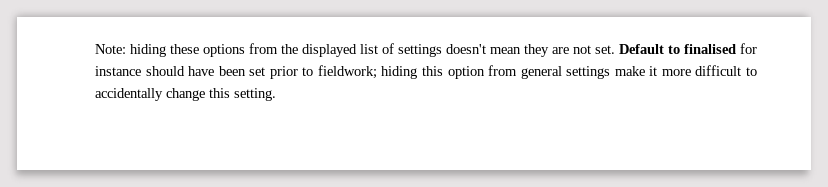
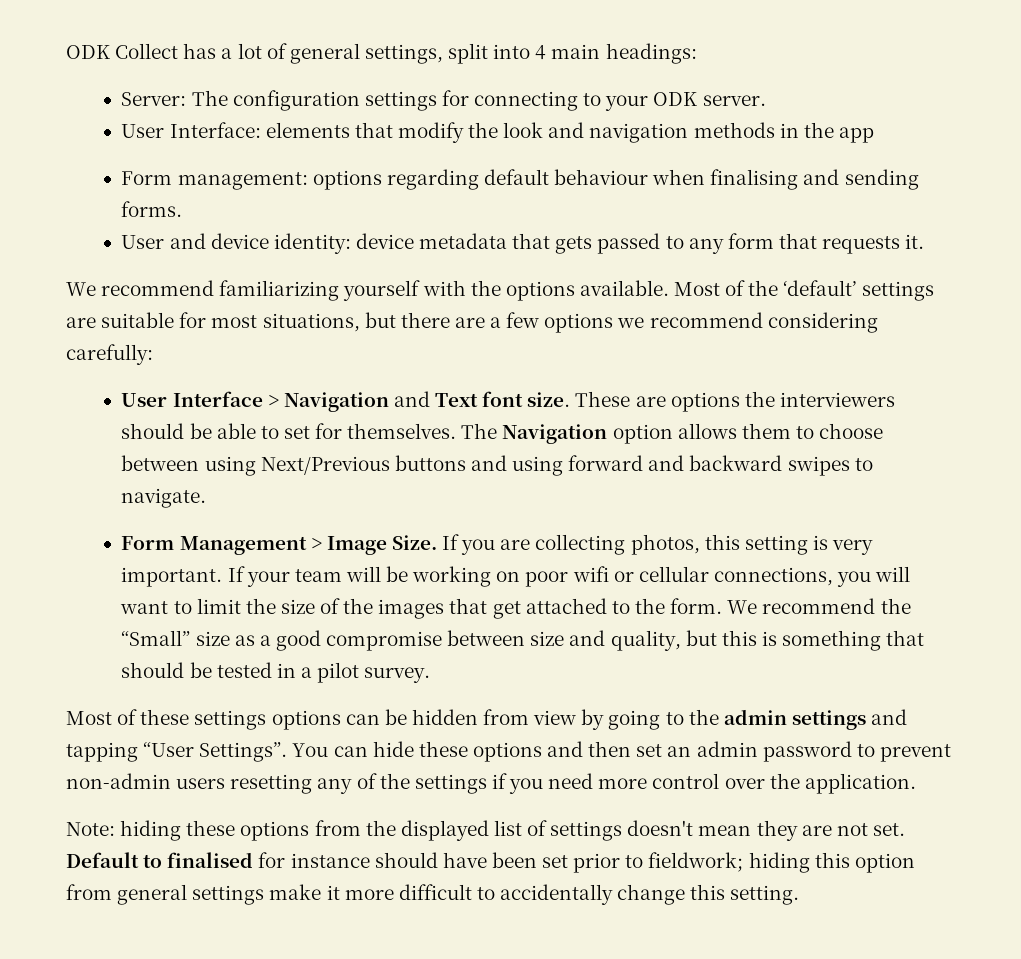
(95, 49) none -> [66,43,697,64] [121,90,766,111] [121,122,874,143] [121,169,919,190] [121,201,183,217] [121,233,925,254] [66,280,934,301] [66,312,878,333] [66,344,153,365] [121,391,895,412] [121,423,884,444] [121,455,873,476] [121,488,207,508] [121,534,874,555] [121,566,911,587] [120,598,911,619] [121,630,925,651] [121,662,431,683] [66,709,908,730] [66,741,951,762] [66,773,916,794] ODK Collect has a lot of general settings, split into 4 main headings: // Server: The configuration settings for connecting to your ODK server. // User Interface: elements that modify the look and navigation methods in the app // Form management: options regarding default behaviour when finalising and sending forms. // User and device identity: device metadata that gets passed to any form that requests it. // We recommend familiarizing yourself with the options available. Most of the ‘default’ settings are suitable for most situations, but there are a few options we recommend considering carefully: // User Interface > Navigation and Text font size. These are options the interviewers should be able to set for themselves. The Navigation option allows them to choose between using Next/Previous buttons and using forward and backward swipes to navigate. // Form Management > Image Size. If you are collecting photos, this setting is very important. If your team will be working on poor wifi or cellular connections, you will want to limit the size of the images that get attached to the form. We recommend the “Small” size as a good compromise between size and quality, but this is something that should be tested in a pilot survey. // Most of these settings options can be hidden from view by going to the admin settings and tapping “User Settings”. You can hide these options and then set an admin password to prevent non-admin users resetting any of the settings if you need more control over the application. //

